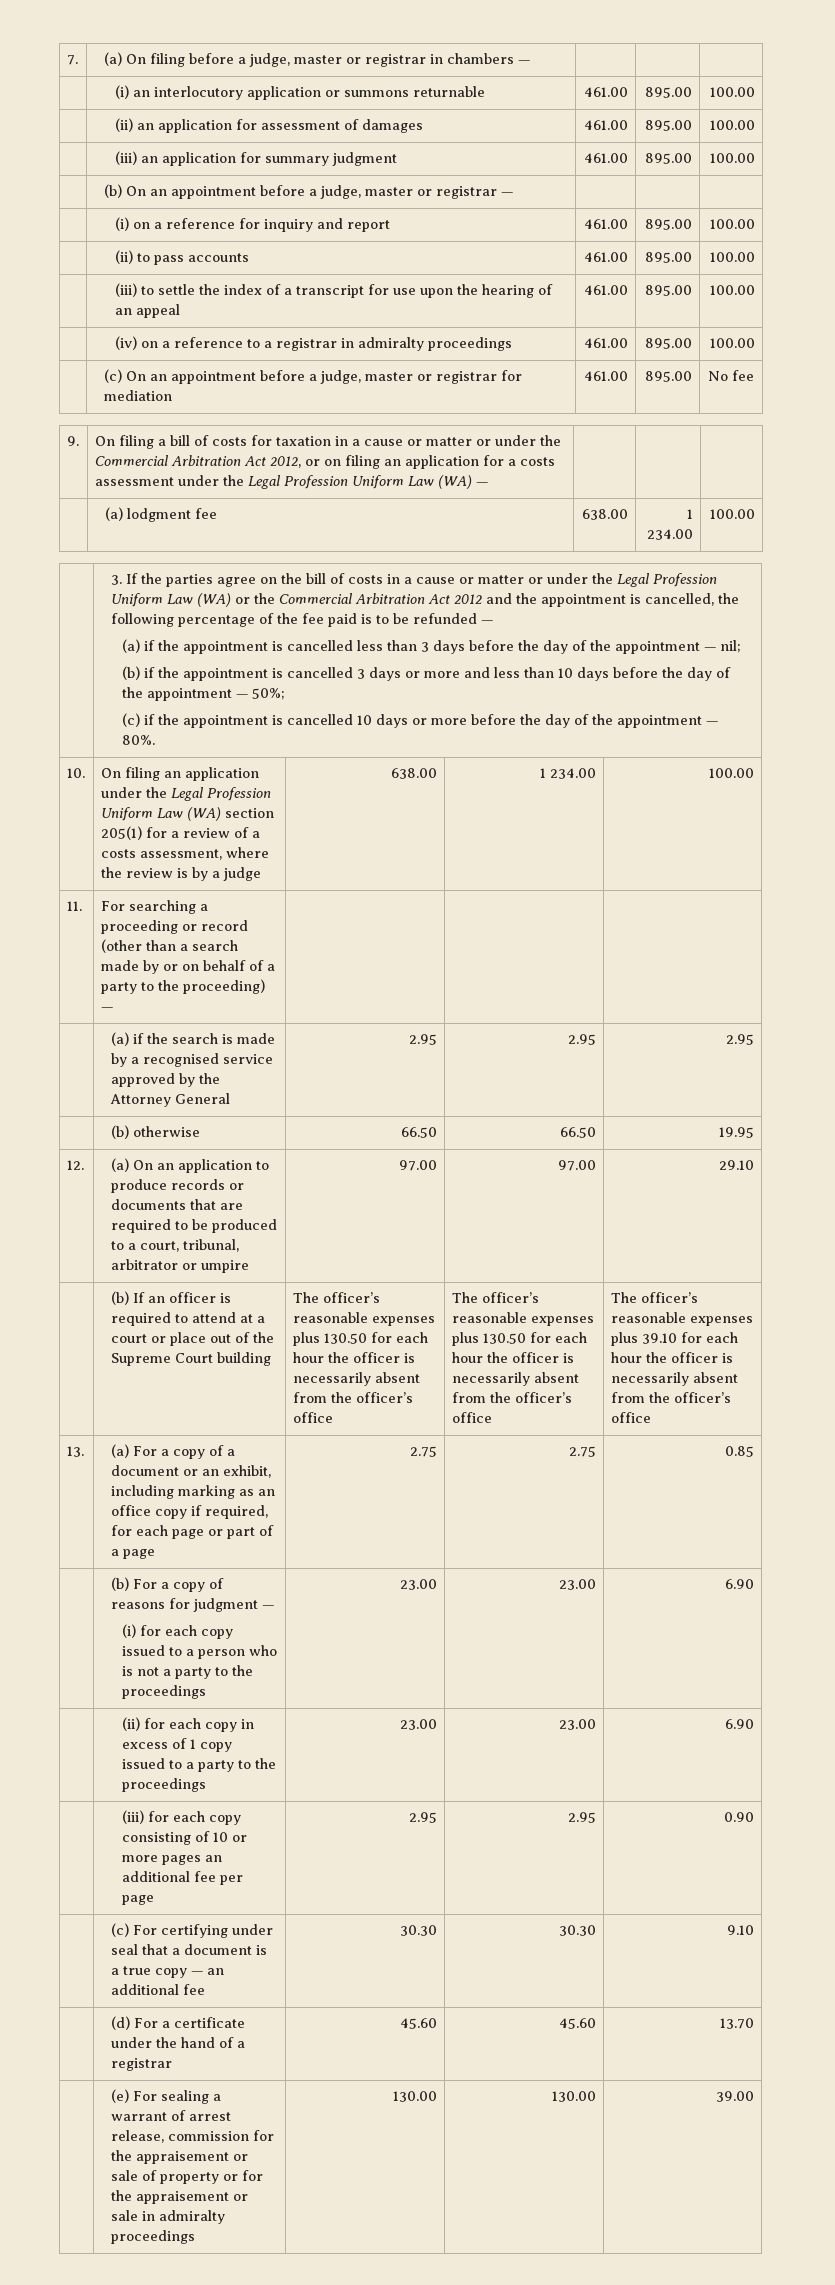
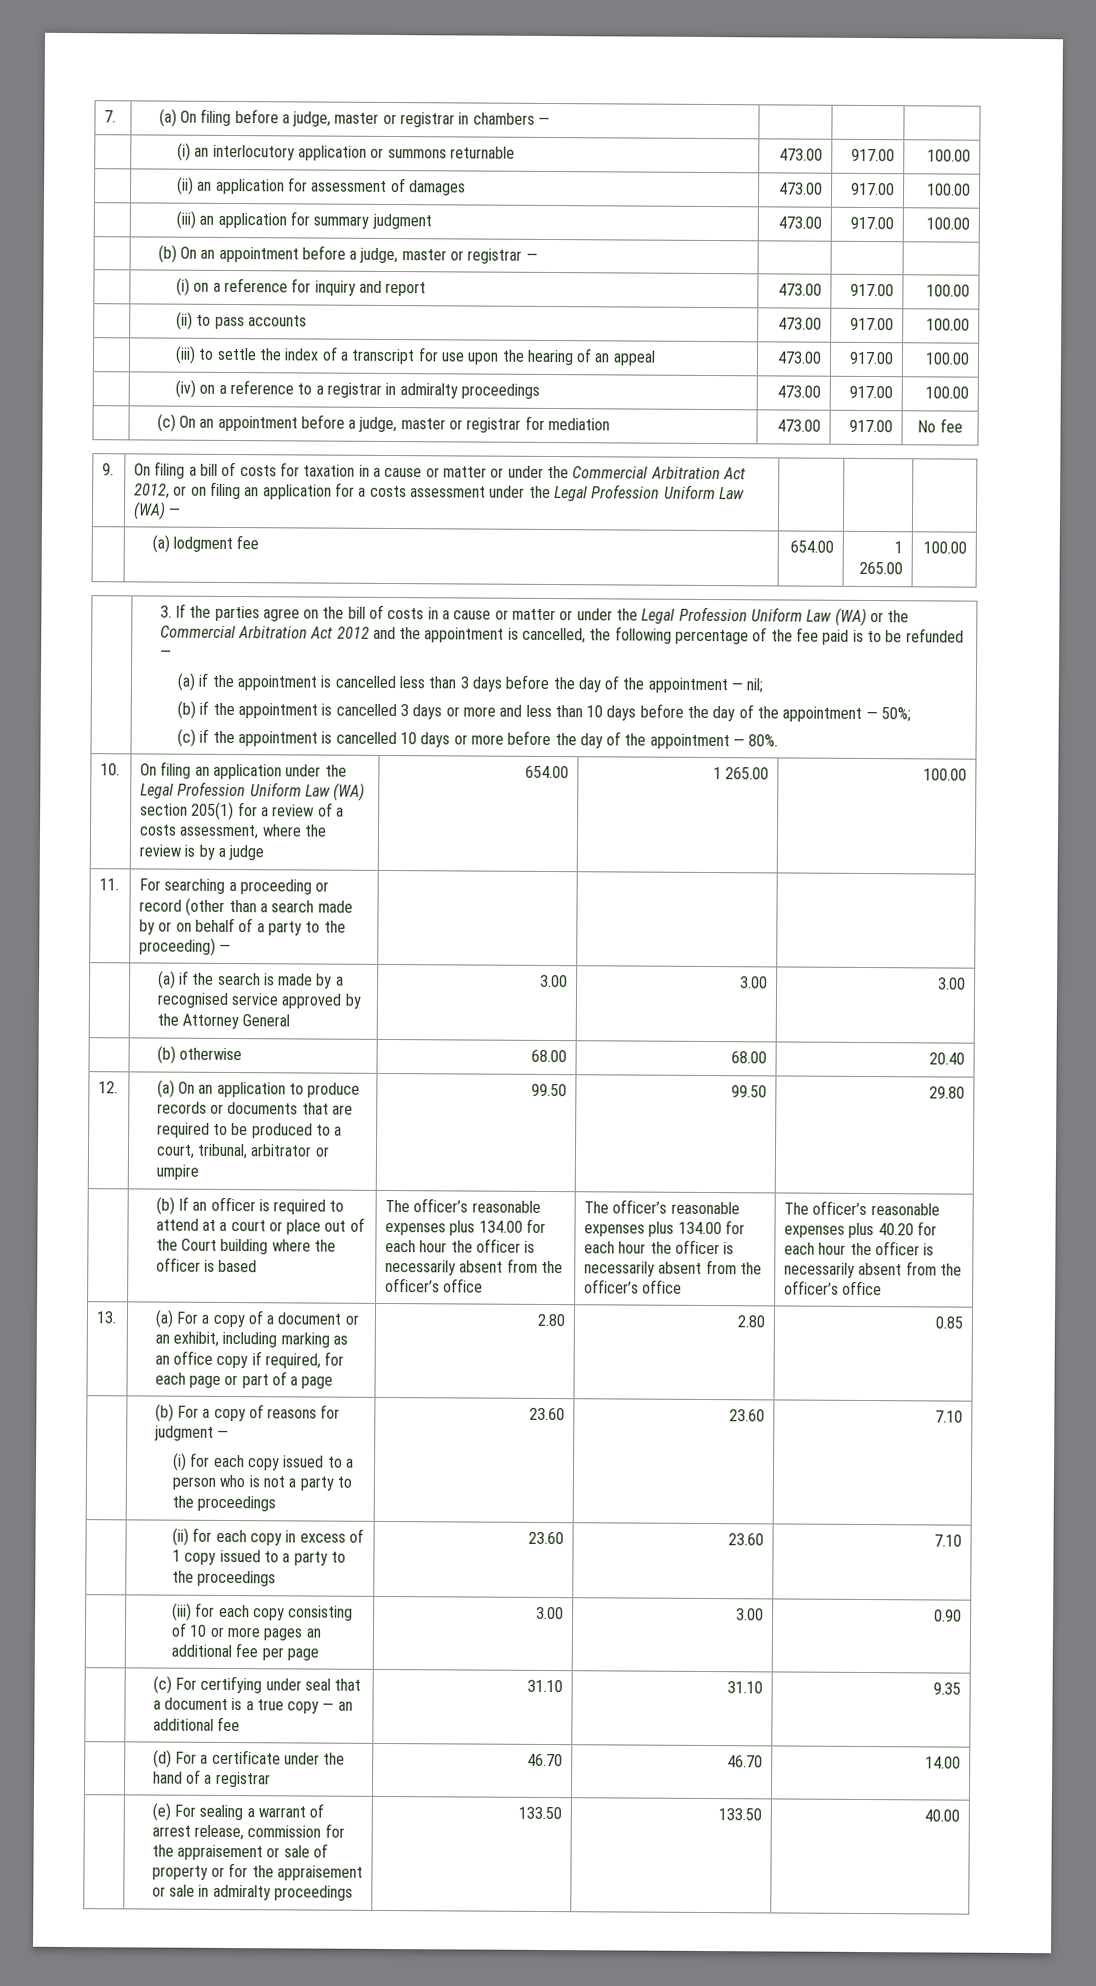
[584,87,629,97] [645,87,693,98] 461.00 | 895.00 -> [778,148,823,161] [850,148,895,162] 473.00 | 917.00
[584,120,629,130] [645,120,693,131] 461.00 | 895.00 -> [778,182,823,195] [850,182,895,196] 473.00 | 917.00
[584,153,629,163] [645,153,693,164] 461.00 | 895.00 -> [777,216,822,229] [849,216,894,230] 473.00 | 917.00
[584,219,629,229] [645,219,693,230] 461.00 | 895.00 -> [777,283,822,296] [849,283,894,297] 473.00 | 917.00
[584,252,629,262] [645,252,693,263] 461.00 | 895.00 -> [777,317,822,330] [849,317,894,331] 473.00 | 917.00
[584,285,629,295] [645,285,693,296] 461.00 | 895.00 -> [776,351,822,364] [848,351,894,365] 473.00 | 917.00
[584,338,629,348] [645,338,693,349] 461.00 | 895.00 -> [776,385,821,398] [848,385,893,399] 473.00 | 917.00
[584,371,629,381] [645,371,693,382] 461.00 | 895.00 -> [776,419,821,432] [848,419,893,433] 473.00 | 917.00
[582,509,629,520] [687,509,694,519] [647,529,694,540] 638.00 | 1 234.00 -> [789,540,834,553] [893,541,903,554] [858,561,903,575] 654.00 | 1 265.00
[391,768,438,779] [540,768,597,779] 638.00 | 1 234.00 -> [524,765,569,779] [712,767,769,780] 654.00 | 1 265.00
[409,1034,438,1045] [568,1034,597,1045] [726,1034,755,1045] 2.95 | 2.95 | 2.95 -> [539,974,568,988] [739,976,768,989] [937,977,966,990] 3.00 | 3.00 | 3.00
[401,1127,438,1138] [560,1127,597,1138] [719,1127,755,1138] 66.50 | 66.50 | 19.95 -> [530,1049,567,1063] [730,1051,767,1064] [928,1052,965,1065] 68.00 | 68.00 | 20.40
[399,1160,438,1171] [558,1160,597,1171] [719,1160,755,1170] 97.00 | 97.00 | 29.10 -> [530,1083,567,1097] [730,1085,767,1098] [928,1086,965,1099] 99.50 | 99.50 | 29.80
[111,1353,172,1366] Supreme -> (178, 1244) none
[292,1292,380,1303] [292,1312,435,1326] [292,1332,367,1346] | The officer’s reasonable expenses plus 130.50 -> [271,1239,336,1252] [155,1257,258,1273] [385,1198,541,1213] [385,1220,523,1236] where the officer is based | The officer’s reasonable expenses plus 134.00
[482,1333,526,1344] 130.50 -> [677,1221,722,1235] 134.00
[641,1333,677,1344] 39.10 -> [877,1223,914,1236] 40.20
[410,1446,438,1457] [569,1446,597,1457] 2.75 | 2.75 -> [536,1313,565,1327] [736,1315,765,1328] 2.80 | 2.80
[400,1579,438,1590] [559,1579,597,1590] [725,1579,755,1589] 23.00 | 23.00 | 6.90 -> [528,1407,565,1421] [728,1409,765,1422] [934,1410,963,1423] 23.60 | 23.60 | 7.10
[400,1719,438,1730] [559,1719,597,1730] [725,1719,755,1729] 23.00 | 23.00 | 6.90 -> [527,1531,564,1545] [727,1533,764,1546] [933,1534,962,1547] 23.60 | 23.60 | 7.10
[409,1812,438,1823] [568,1812,597,1823] 2.95 | 2.95 -> [535,1606,564,1620] [735,1608,764,1621] 3.00 | 3.00
[400,1925,438,1936] [559,1925,597,1936] [727,1925,755,1935] 30.30 | 30.30 | 9.10 -> [526,1679,563,1693] [726,1681,763,1694] [932,1682,961,1695] 31.10 | 31.10 | 9.35
[400,2018,438,2029] [559,2018,597,2029] [720,2018,755,2029] 45.60 | 45.60 | 13.70 -> [526,1753,563,1767] [726,1755,763,1768] [924,1756,961,1769] 46.70 | 46.70 | 14.00
[393,2091,438,2102] [552,2091,597,2102] [716,2091,755,2102] 130.00 | 130.00 | 39.00 -> [517,1806,562,1820] [717,1808,762,1821] [923,1809,960,1822] 133.50 | 133.50 | 40.00

